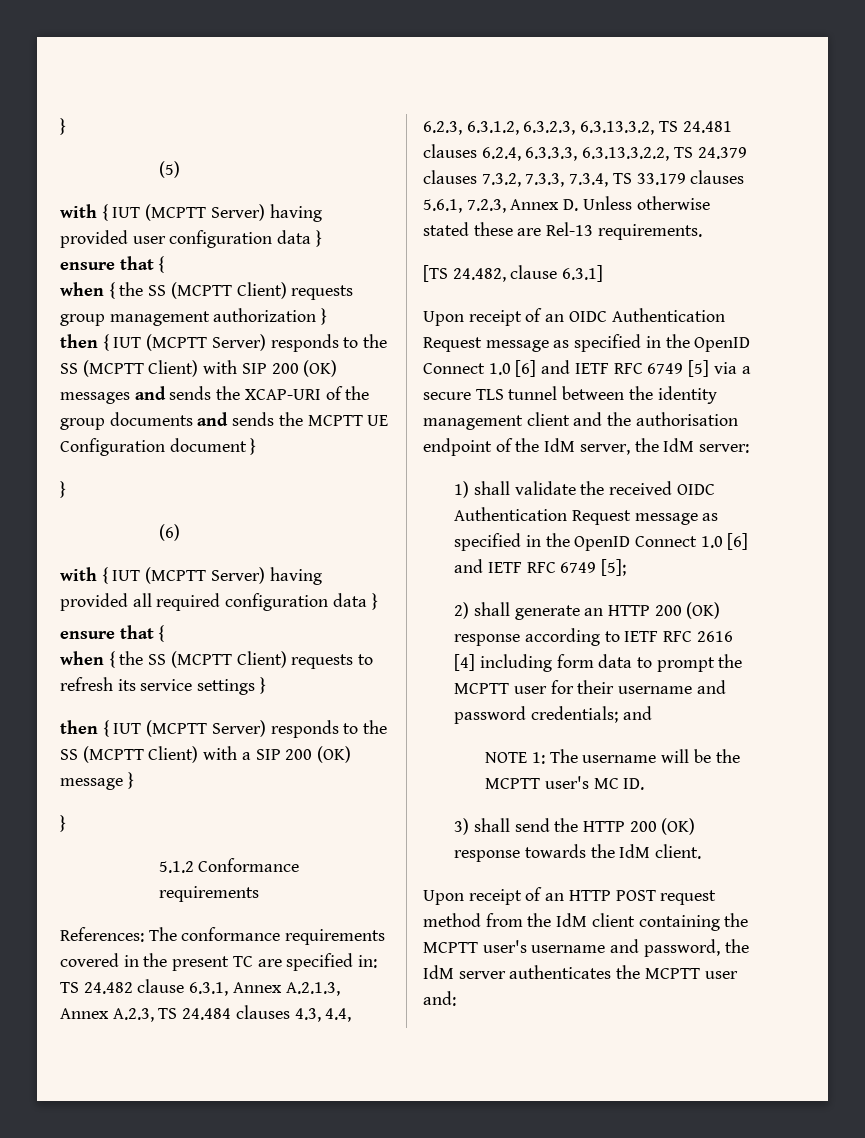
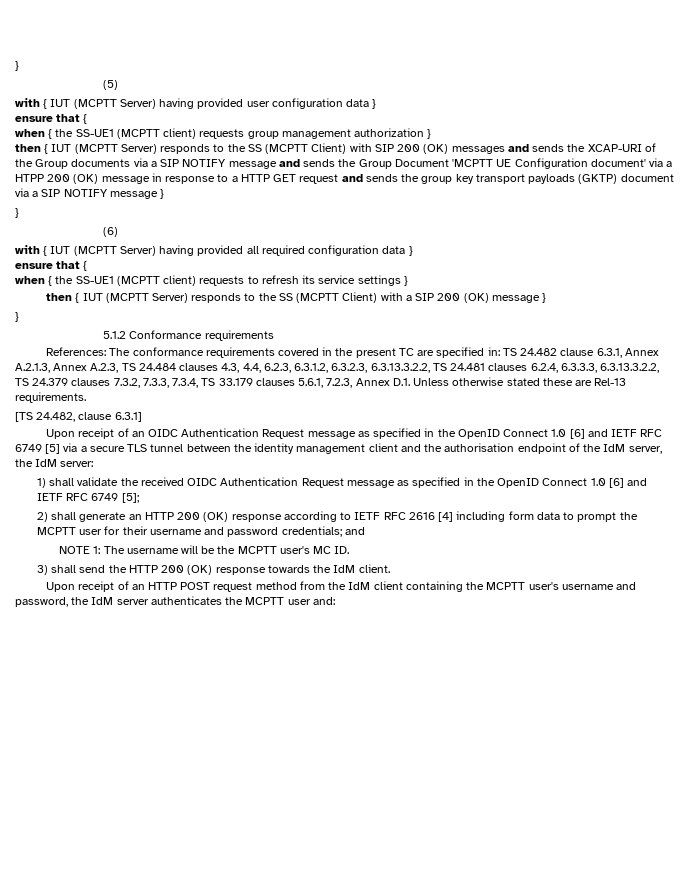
[148,282,287,299] SS (MCPTT Client) -> [75,128,197,139] SS-UE1 (MCPTT client)
[60,412,389,430] [60,438,247,456] group documents and sends the MCPTT UE Configuration document -> [35,158,673,169] [15,173,674,184] [15,188,158,199] Group documents via a SIP NOTIFY message and sends the Group Document 'MCPTT UE Configuration document' via a HTPP 200 (OK) message in response to a HTTP GET request and sends the group key transport payloads (GKTP) document via a SIP NOTIFY message
[148,651,287,668] SS (MCPTT Client) -> [75,275,197,286] SS-UE1 (MCPTT client)
[580,121,655,135] 6.3.13.3.2, -> [370,363,430,373] 6.3.13.3.2.2,
[563,199,579,211] D. -> [392,378,410,386] D.1.

